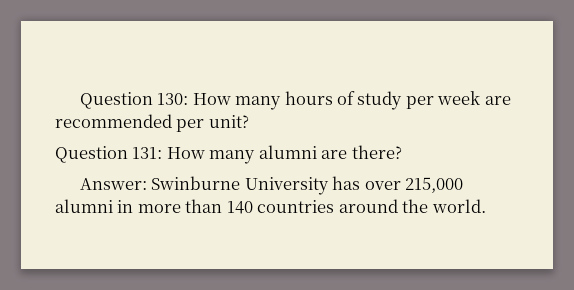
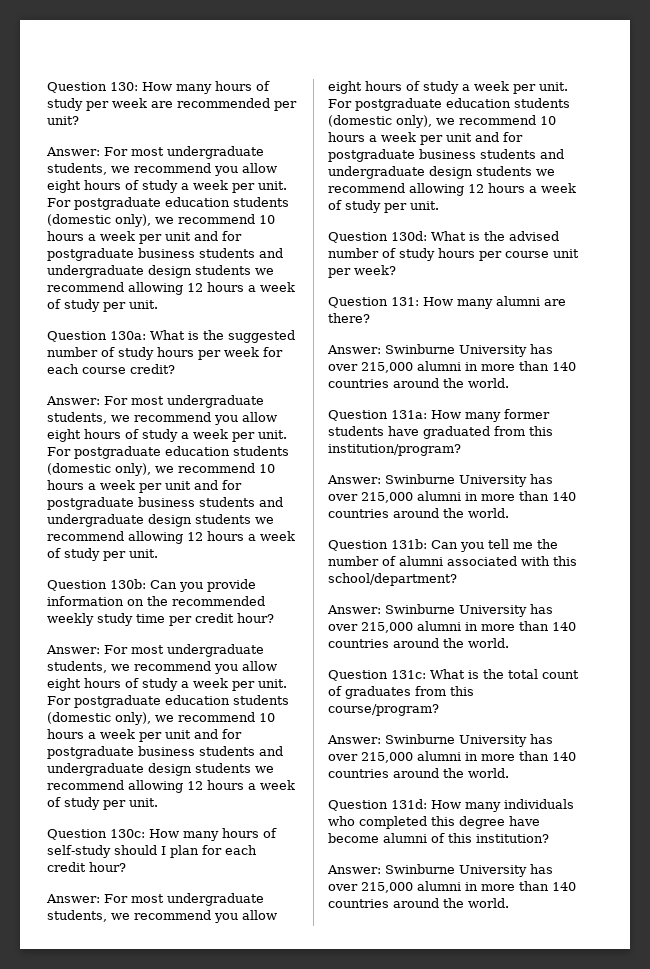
(249, 121) none -> [46,146,264,159] [47,163,277,176] [47,180,287,193] [47,197,289,210] [47,214,275,227] [47,231,242,244] [47,248,283,261] [47,265,274,278] [47,282,295,295] [47,299,158,312] [47,330,295,343] [47,347,283,360] [47,364,175,374] [46,395,264,408] [47,412,277,425] [47,429,287,442] [47,446,289,459] [47,463,275,476] [47,480,242,493] [47,497,283,510] [47,514,274,527] [47,531,295,544] [47,548,158,561] [47,579,256,592] [47,596,265,606] [47,613,274,626] [46,644,264,657] [47,661,277,674] [47,678,287,691] [47,695,289,708] [47,712,275,725] [47,729,242,742] [47,746,283,759] [47,763,274,776] [47,780,295,793] [47,797,158,810] [47,828,277,841] [47,845,257,858] [47,862,126,872] [46,893,264,906] [47,910,277,923] [328,81,568,94] [328,98,570,111] [328,115,556,128] [328,132,523,145] [328,149,564,162] [328,166,555,179] [328,183,576,196] [328,200,439,213] [328,231,559,243] [328,248,579,261] [328,265,396,278] // Answer: For most undergraduate students, we recommend you allow eight hours of study a week per unit. For postgraduate education students (domestic only), we recommend 10 hours a week per unit and for postgraduate business students and undergraduate design students we recommend allowing 12 hours a week of study per unit. // Question 130a: What is the suggested number of study hours per week for each course credit? // Answer: For most undergraduate students, we recommend you allow eight hours of study a week per unit. For postgraduate education students (domestic only), we recommend 10 hours a week per unit and for postgraduate business students and undergraduate design students we recommend allowing 12 hours a week of study per unit. // Question 130b: Can you provide information on the recommended weekly study time per credit hour? // Answer: For most undergraduate students, we recommend you allow eight hours of study a week per unit. For postgraduate education students (domestic only), we recommend 10 hours a week per unit and for postgraduate business students and undergraduate design students we recommend allowing 12 hours a week of study per unit. // Question 130c: How many hours of self-study should I plan for each credit hour? // Answer: For most undergraduate students, we recommend you allow eight hours of study a week per unit. For postgraduate education students (domestic only), we recommend 10 hours a week per unit and for postgraduate business students and undergraduate design students we recommend allowing 12 hours a week of study per unit. // Question 130d: What is the advised number of study hours per course unit per week?
(486, 206) none -> [328,409,550,422] [328,426,553,439] [328,444,461,456] [327,474,553,487] [328,491,576,503] [328,508,509,518] [328,539,558,552] [328,556,577,566] [328,573,457,586] [327,604,553,617] [328,621,576,633] [328,638,509,648] [328,669,579,681] [328,686,474,699] [328,704,439,716] [327,734,553,747] [328,751,576,763] [328,768,509,778] [328,799,574,812] [328,816,540,829] [328,833,549,843] [327,864,553,877] [328,881,576,893] [328,898,509,908] // Question 131a: How many former students have graduated from this institution/program? // Answer: Swinburne University has over 215,000 alumni in more than 140 countries around the world. // Question 131b: Can you tell me the number of alumni associated with this school/department? // Answer: Swinburne University has over 215,000 alumni in more than 140 countries around the world. // Question 131c: What is the total count of graduates from this course/program? // Answer: Swinburne University has over 215,000 alumni in more than 140 countries around the world. // Question 131d: How many individuals who completed this degree have become alumni of this institution? // Answer: Swinburne University has over 215,000 alumni in more than 140 countries around the world.

